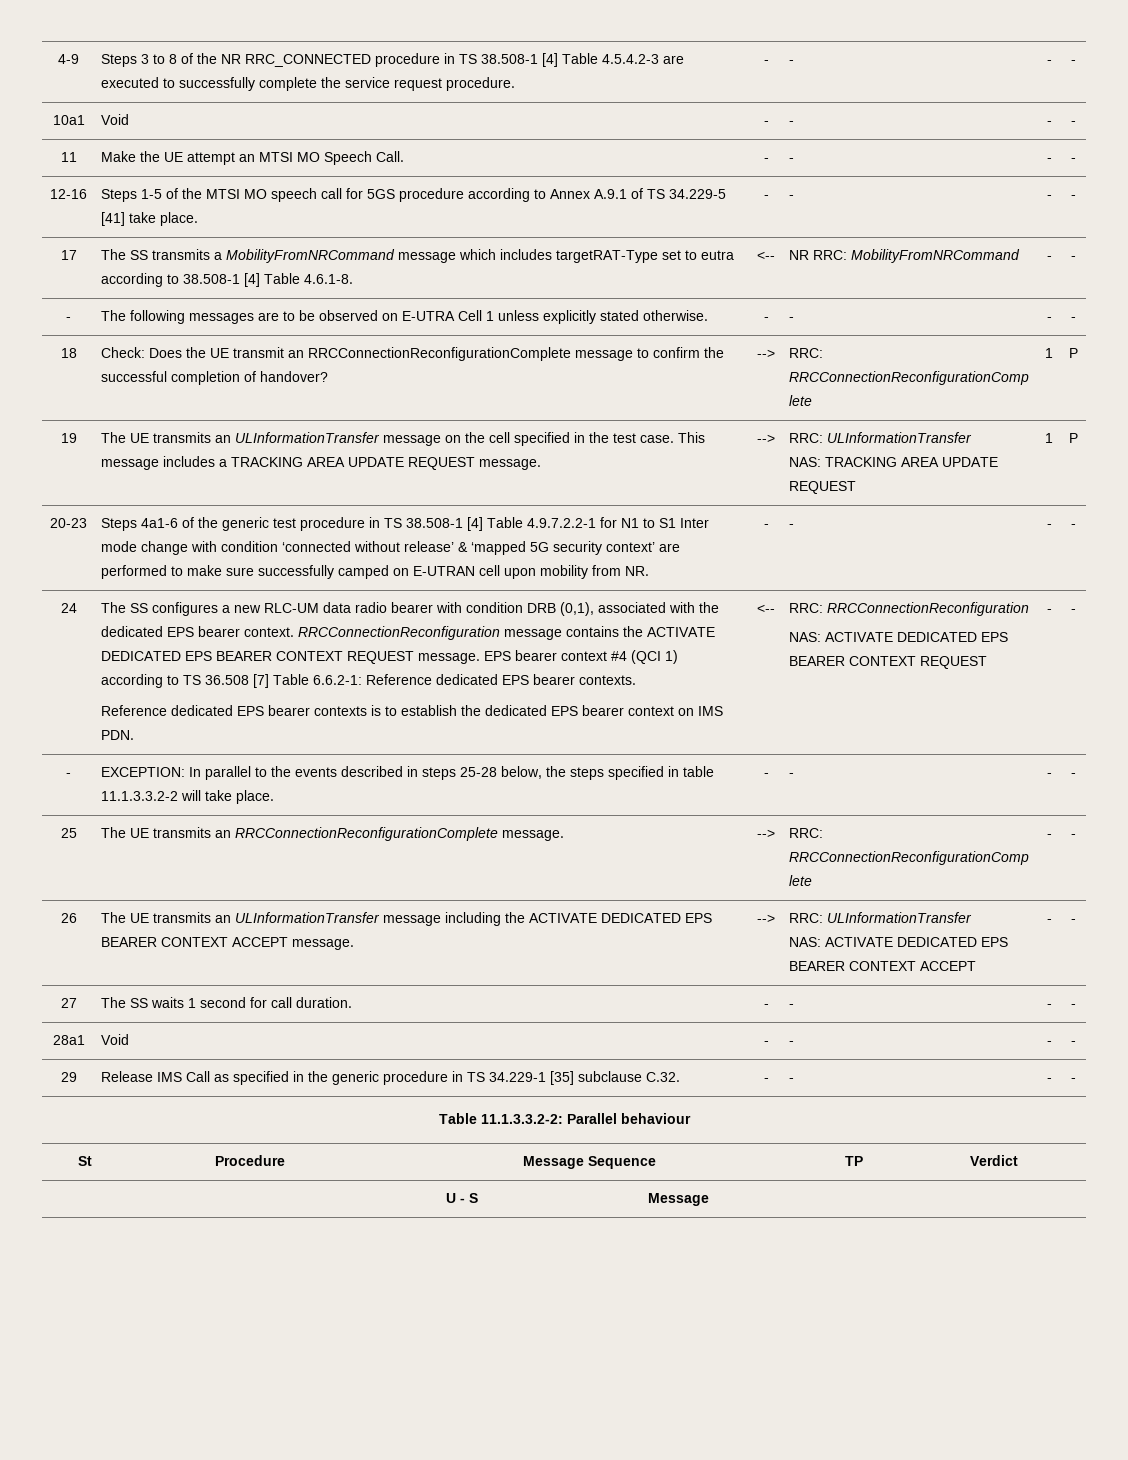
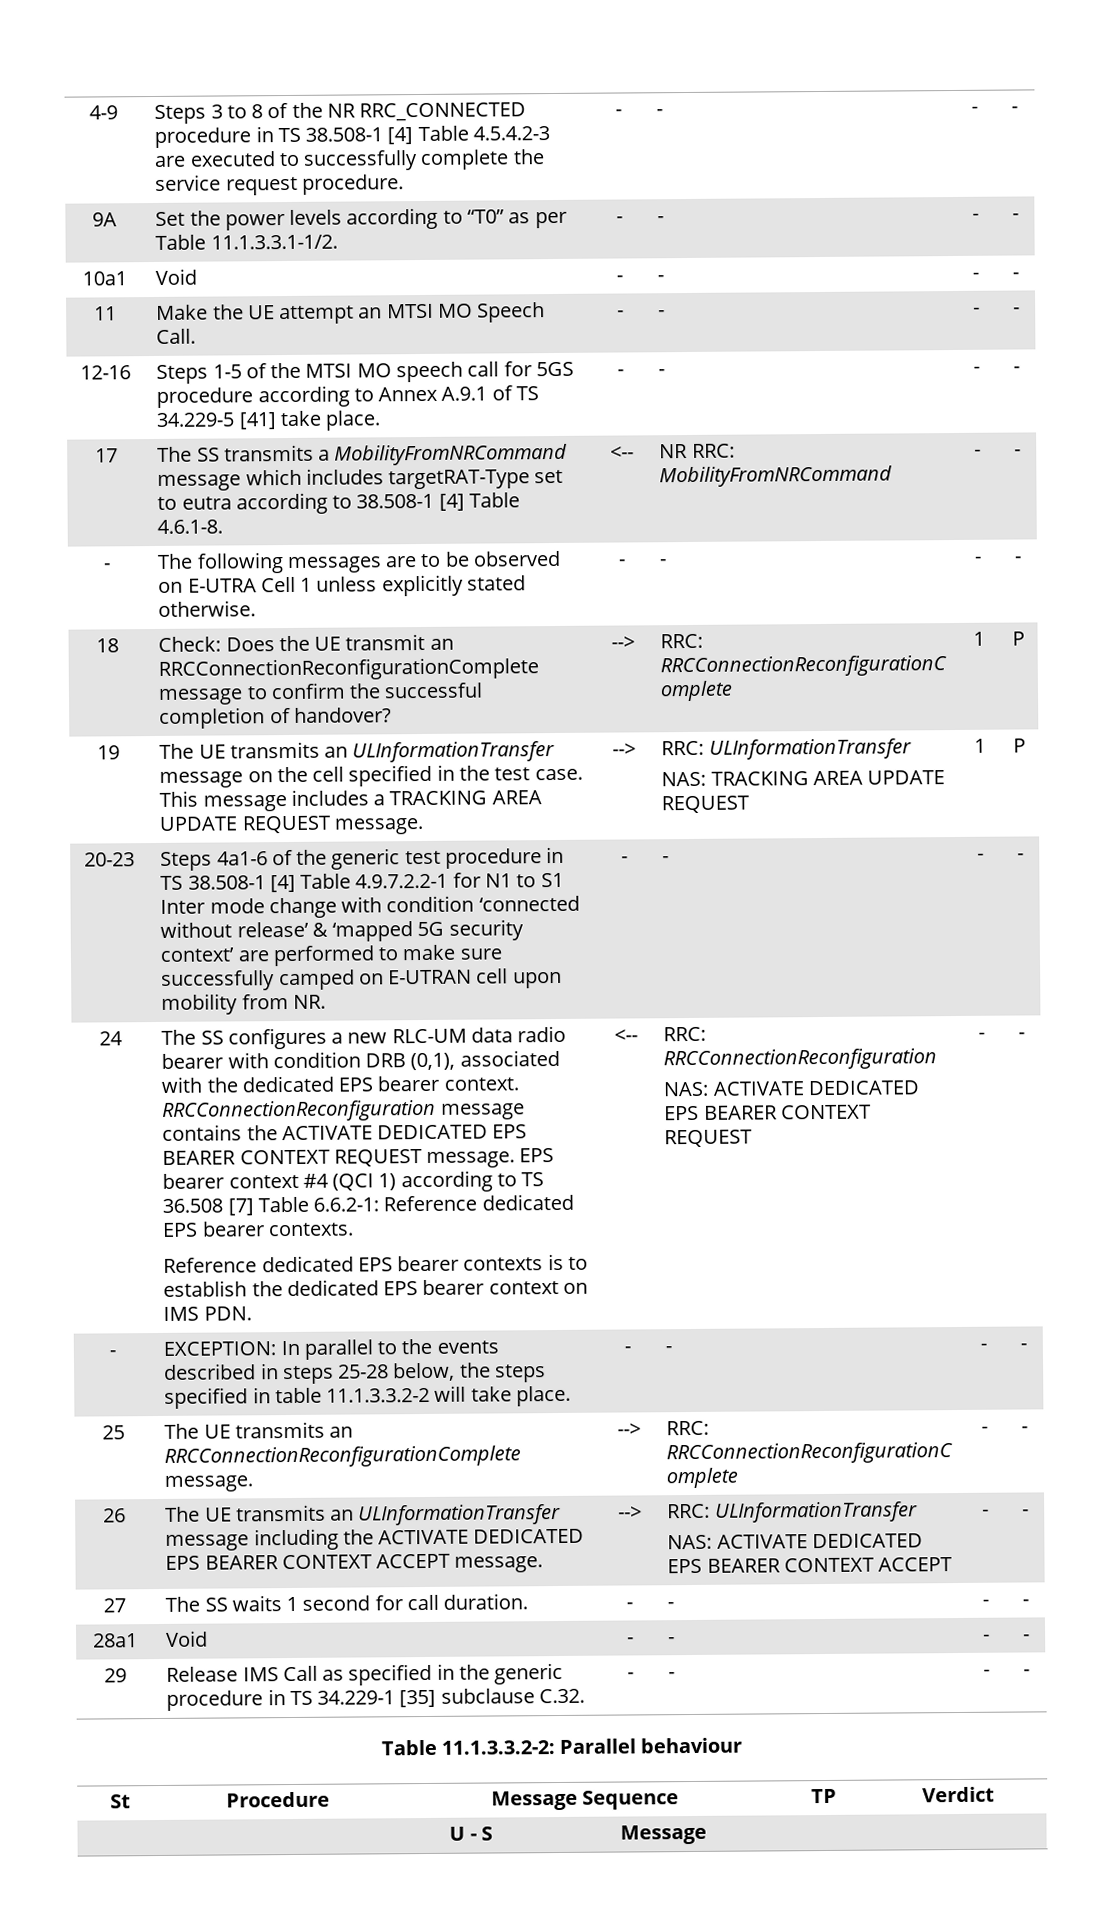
(1076, 62) none -> [92,212,117,227] [155,207,567,231] [155,234,338,250] [616,216,623,223] [657,216,665,223] [972,213,979,220] [1011,213,1019,220] // 9A | Set the power levels according to “T0” as per Table 11.1.3.3.1-1/2. | - | - | - | -

